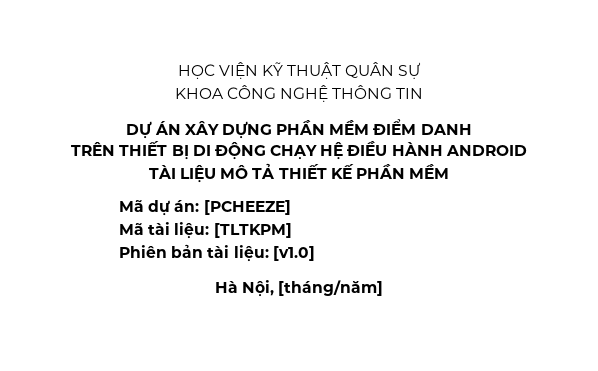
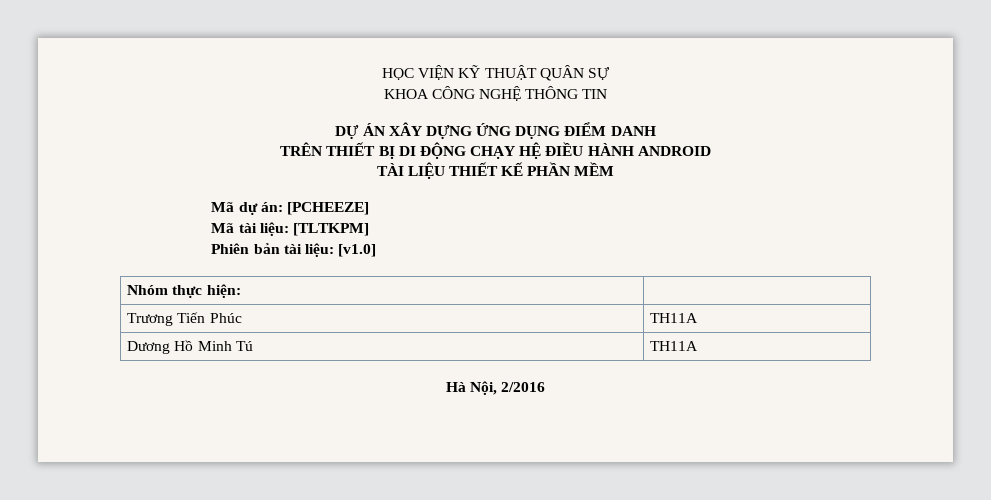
[276,120,370,135] PHẦN MỀM -> [476,123,561,139] ỨNG DỤNG
[220,163,276,179] MÔ TẢ -> (445, 170) none
(315, 253) none -> [127,284,241,298] [127,312,242,326] [650,313,699,323] [127,340,253,354] [650,341,699,351] // Nhóm thực hiện: | // Trương Tiến Phúc | TH11A // Dương Hồ Minh Tú | TH11A
[278,280,384,296] [tháng/năm] -> [501,382,546,392] 2/2016

